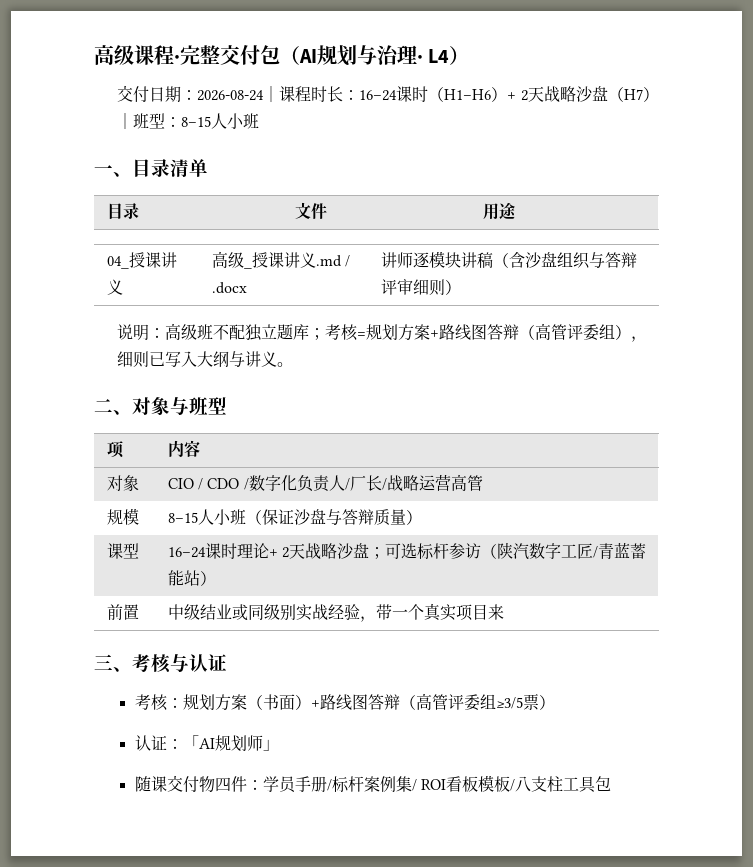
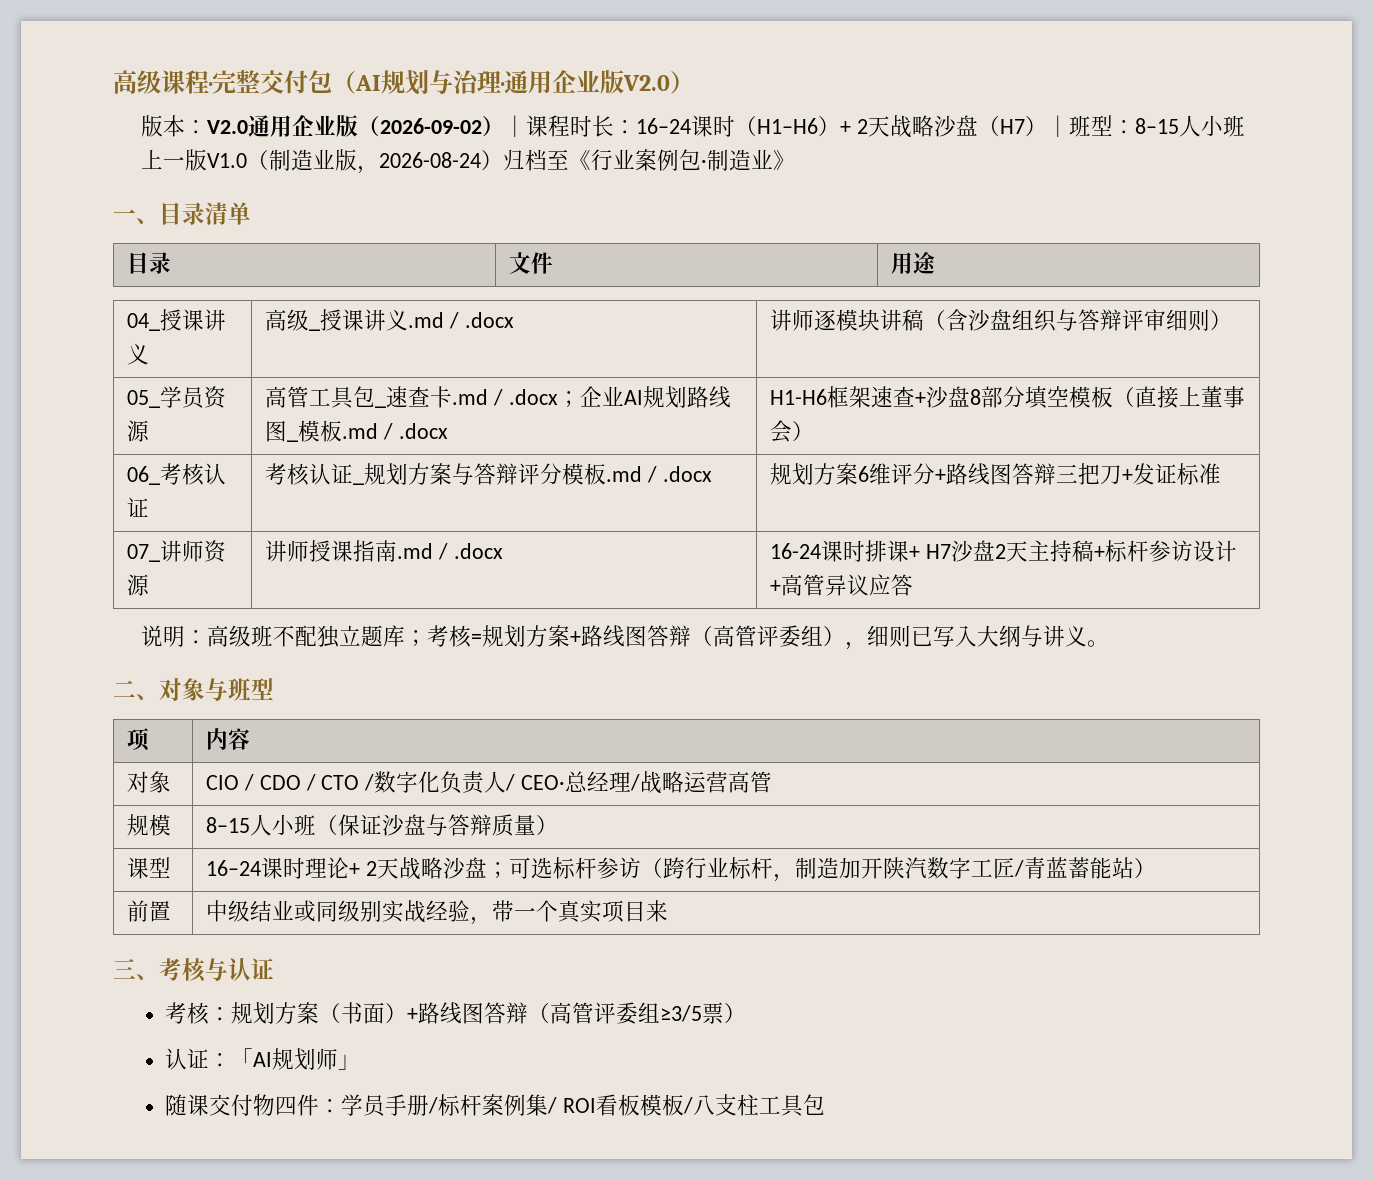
[428,46,470,65] [117,85,265,103] L4） // 交付日期：2026-08-24 -> [504,70,694,94] [141,115,505,137] 通用企业版V2.0） // 版本：V2.0通用企业版（2026-09-02）
(260, 121) none -> [141,149,796,174] 上一版V1.0（制造业版，2026-08-24）归档至《行业案例包·制造业》
(461, 287) none -> [127,386,227,409] [127,420,151,442] [265,386,731,409] [265,420,448,442] [770,386,1246,409] [770,420,815,443] [127,463,227,486] [127,497,150,518] [265,463,712,486] [770,463,1222,485] [127,540,227,563] [127,574,151,596] [265,540,503,562] [770,540,1238,562] [770,574,914,596] // 05_学员资源 | 高管工具包_速查卡.md / .docx；企业AI规划路线图_模板.md / .docx | H1-H6框架速查+沙盘8部分填空模板（直接上董事会） // 06_考核认证 | 考核认证_规划方案与答辩评分模板.md / .docx | 规划方案6维评分+路线图答辩三把刀+发证标准 // 07_讲师资源 | 讲师授课指南.md / .docx | 16-24课时排课+ H7沙盘2天主持稿+标杆参访设计+高管异议应答
(249, 484) none -> [321,774,375,791] CTO /
[349,475,382,491] 厂长 -> [521,771,632,792] CEO·总经理
(498, 551) none -> [663,857,884,882] 跨行业标杆，制造加开

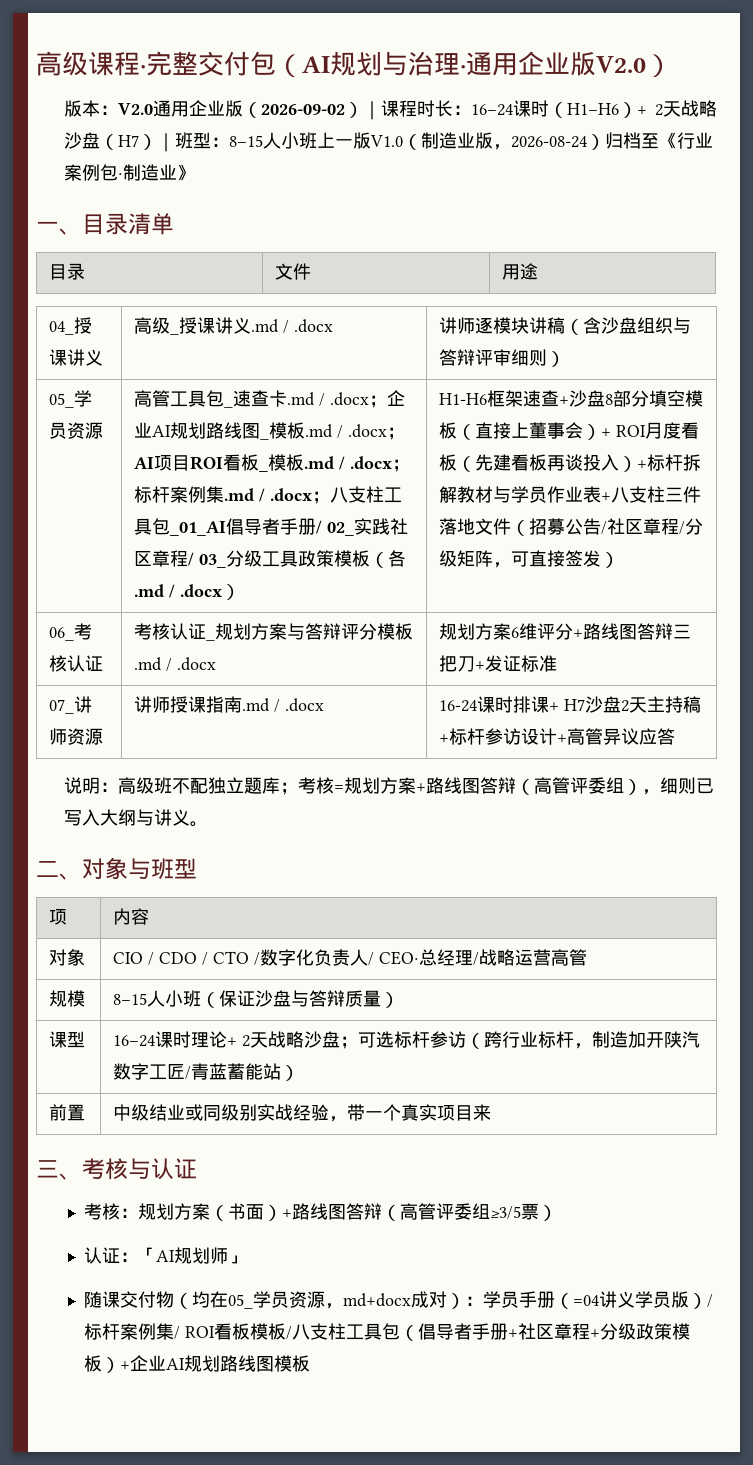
(448, 431) none -> [386,427,405,440] [133,454,410,472] [133,486,402,504] [133,518,408,536] [133,550,406,568] [133,584,240,600] ；AI项目ROI看板_模板.md / .docx；标杆案例集.md / .docx；八支柱工具包_01_AI倡导者手册/ 02_实践社区章程/ 03_分级工具政策模板（各.md / .docx）
(815, 431) none -> [600,422,699,439] [438,454,701,472] [438,486,701,503] [438,518,703,536] [438,550,619,568] + ROI月度看板（先建看板再谈投入）+标杆拆解教材与学员作业表+八支柱三件落地文件（招募公告/社区章程/分级矩阵，可直接签发）
[274,1094,429,1117] 四件：学员手册 -> [173,1291,707,1309] （均在05_学员资源，md+docx成对）：学员手册（=04讲义学员版）
(825, 1104) none -> [399,1323,690,1341] [83,1355,310,1373] （倡导者手册+社区章程+分级政策模板）+企业AI规划路线图模板

